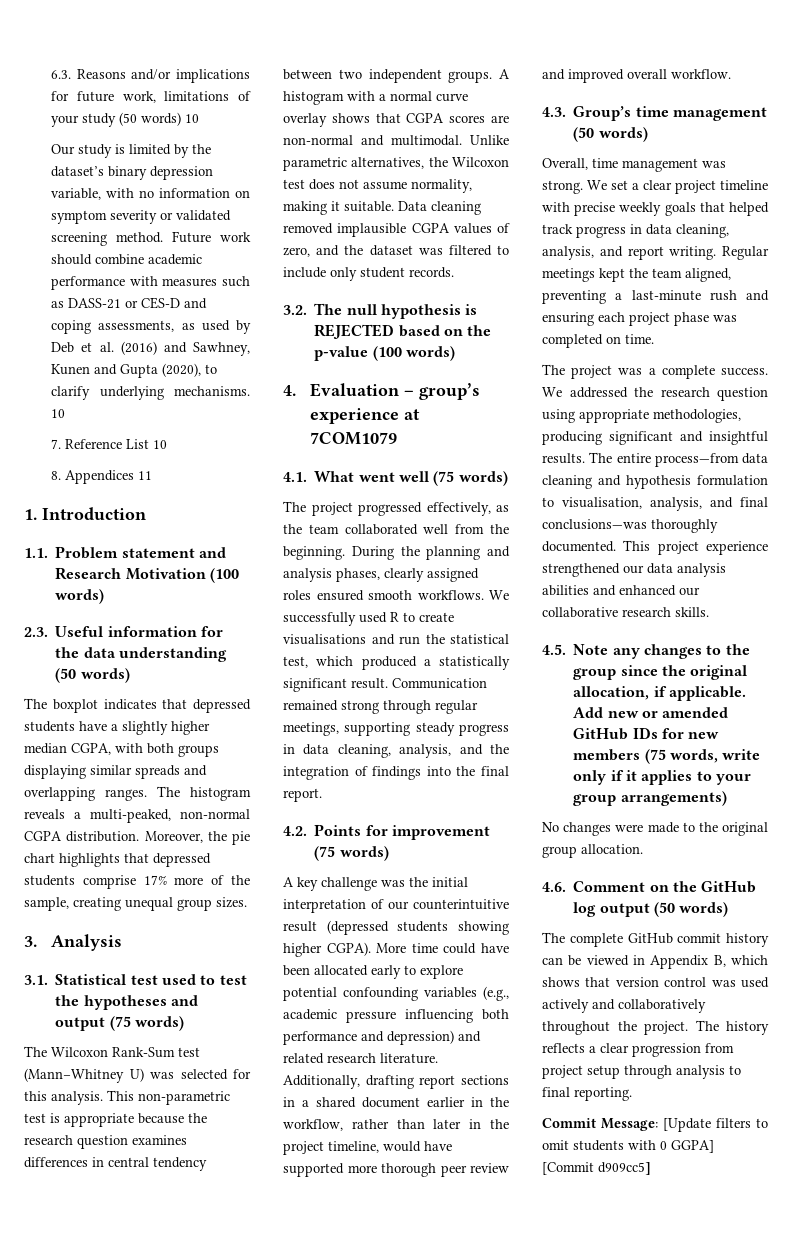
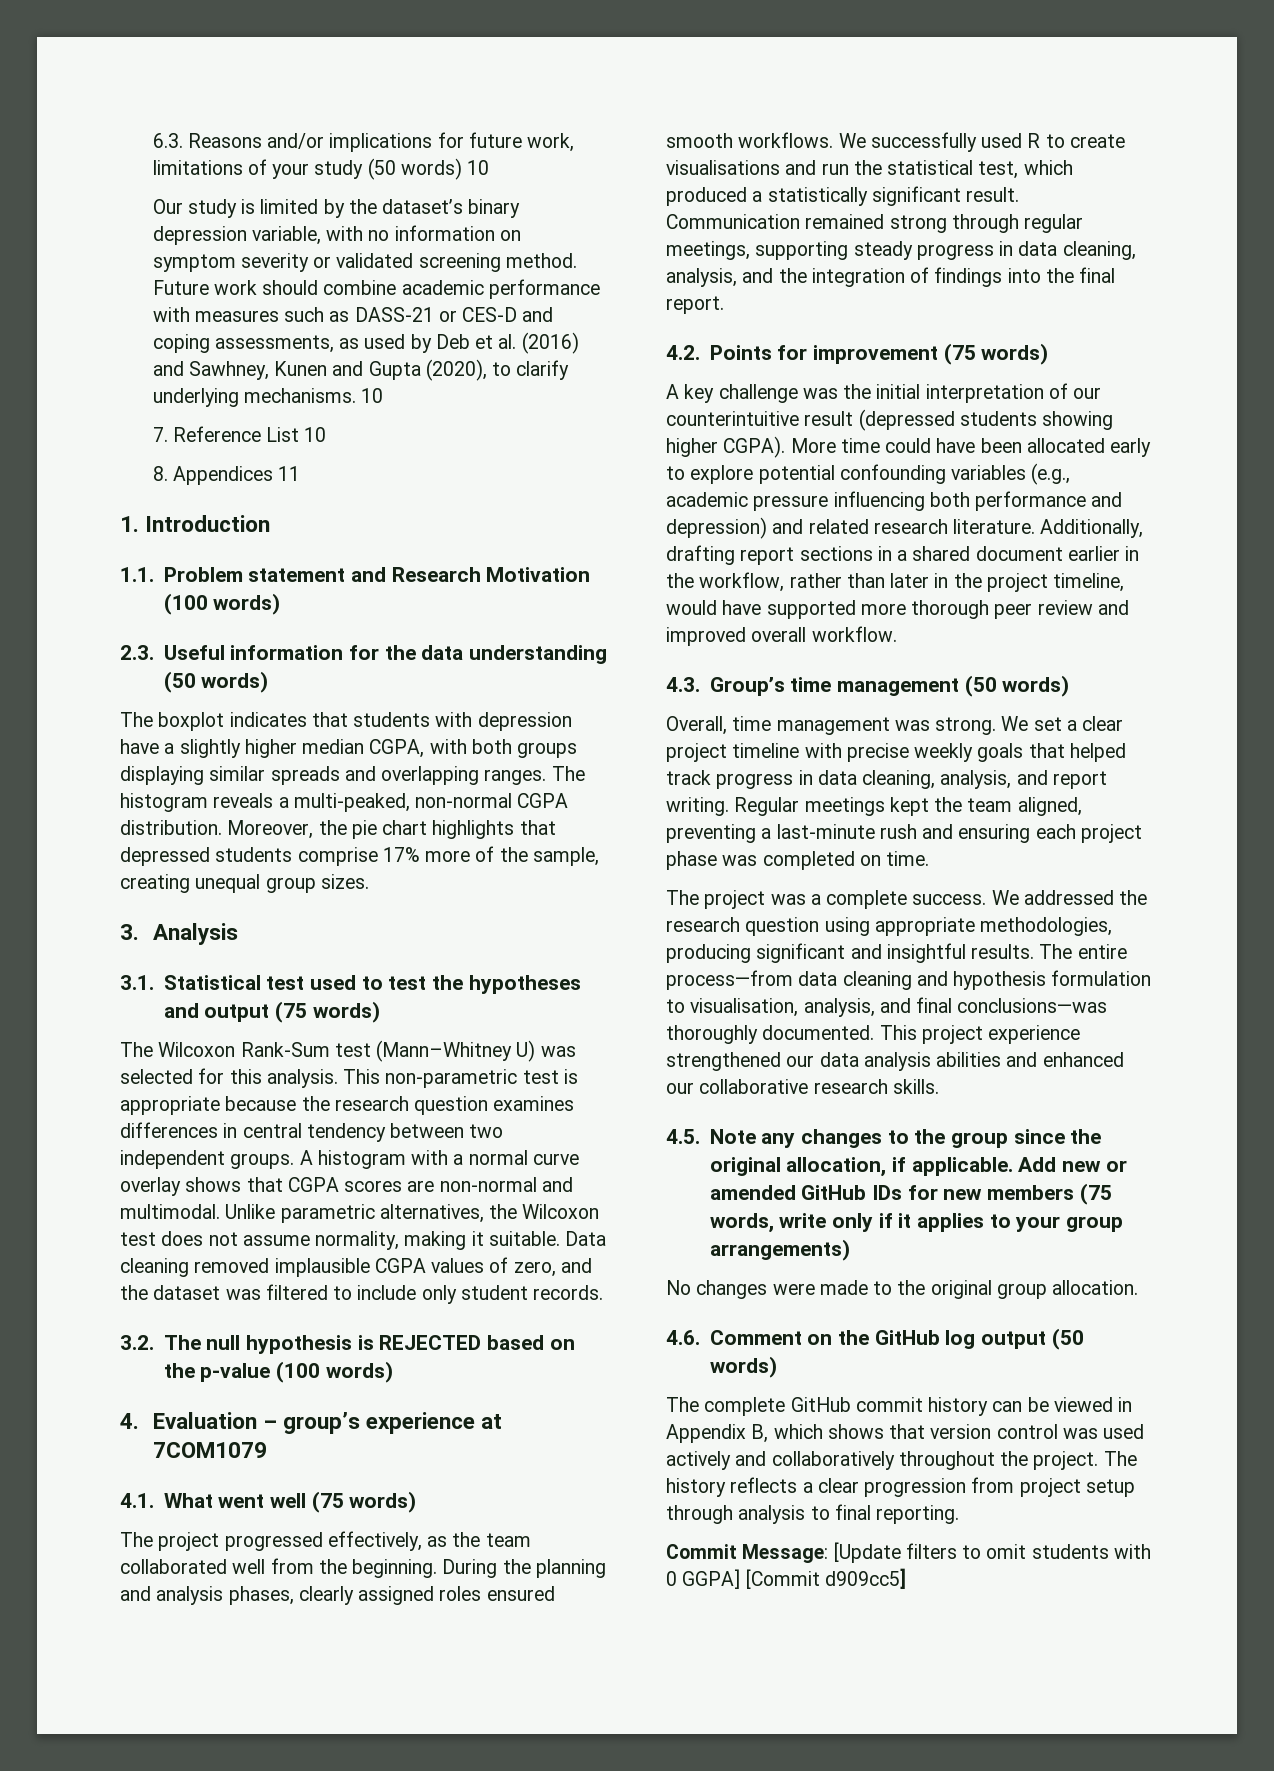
[193,699,251,713] [24,721,75,732] depressed students -> [353,712,572,731] students with depression

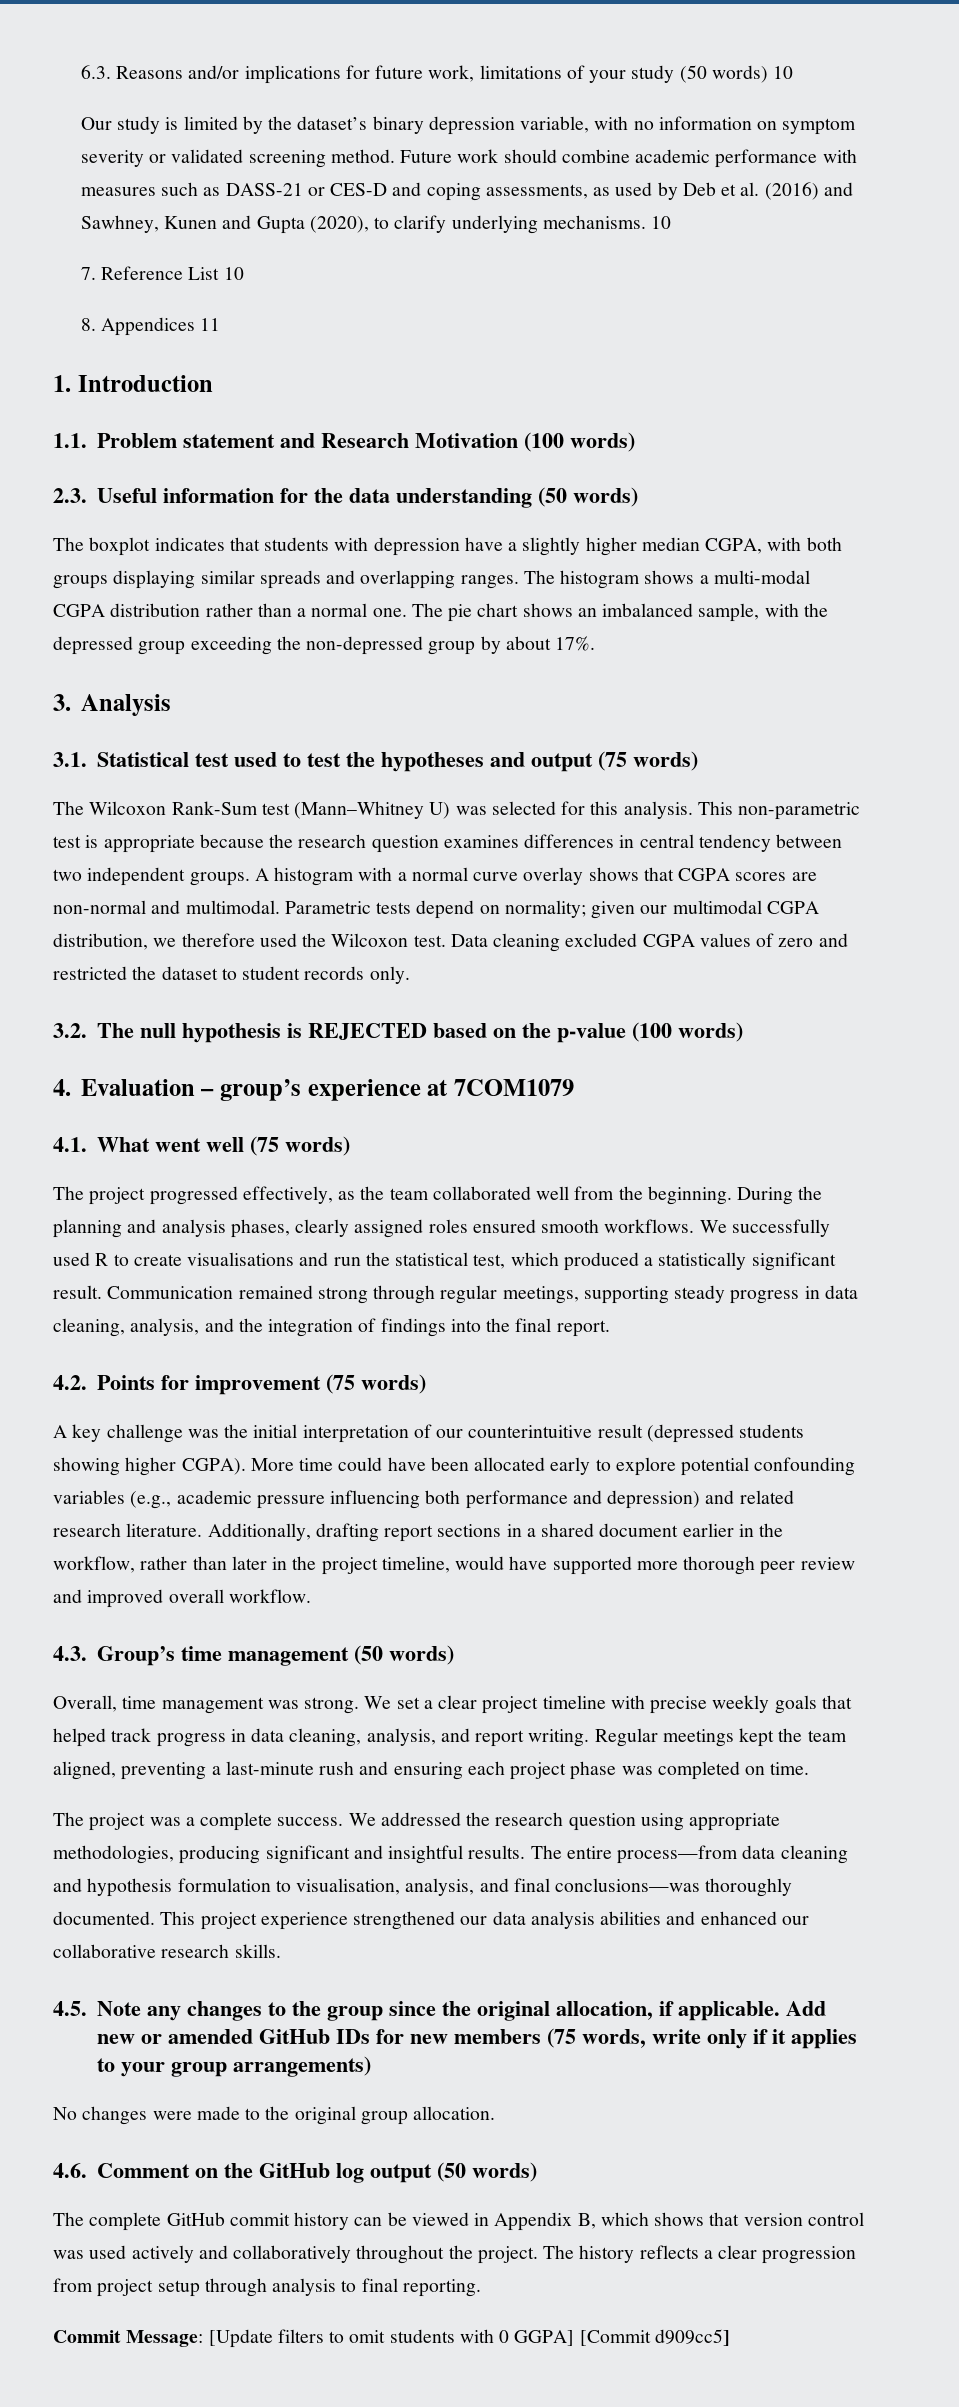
[213,793,569,812] [120,820,556,839] [120,846,599,866] [120,874,369,893] reveals a multi-peaked, non-normal CGPA distribution. Moreover, the pie chart highlights that depressed students comprise 17% more of the sample, creating unequal group sizes. -> [644,570,810,584] [53,603,828,622] [53,636,596,655] shows a multi-modal CGPA distribution rather than a normal one. The pie chart shows an imbalanced sample, with the depressed group exceeding the non-depressed group by about 17%.
[225,1204,600,1223] [120,1231,607,1250] [120,1257,592,1277] [120,1284,604,1304] Unlike parametric alternatives, the Wilcoxon test does not assume normality, making it suitable. Data cleaning removed implausible CGPA values of zero, and the dataset was filtered to include only student records. -> [284,900,819,919] [53,933,848,952] [53,966,410,984] Parametric tests depend on normality; given our multimodal CGPA distribution, we therefore used the Wilcoxon test. Data cleaning excluded CGPA values of zero and restricted the dataset to student records only.

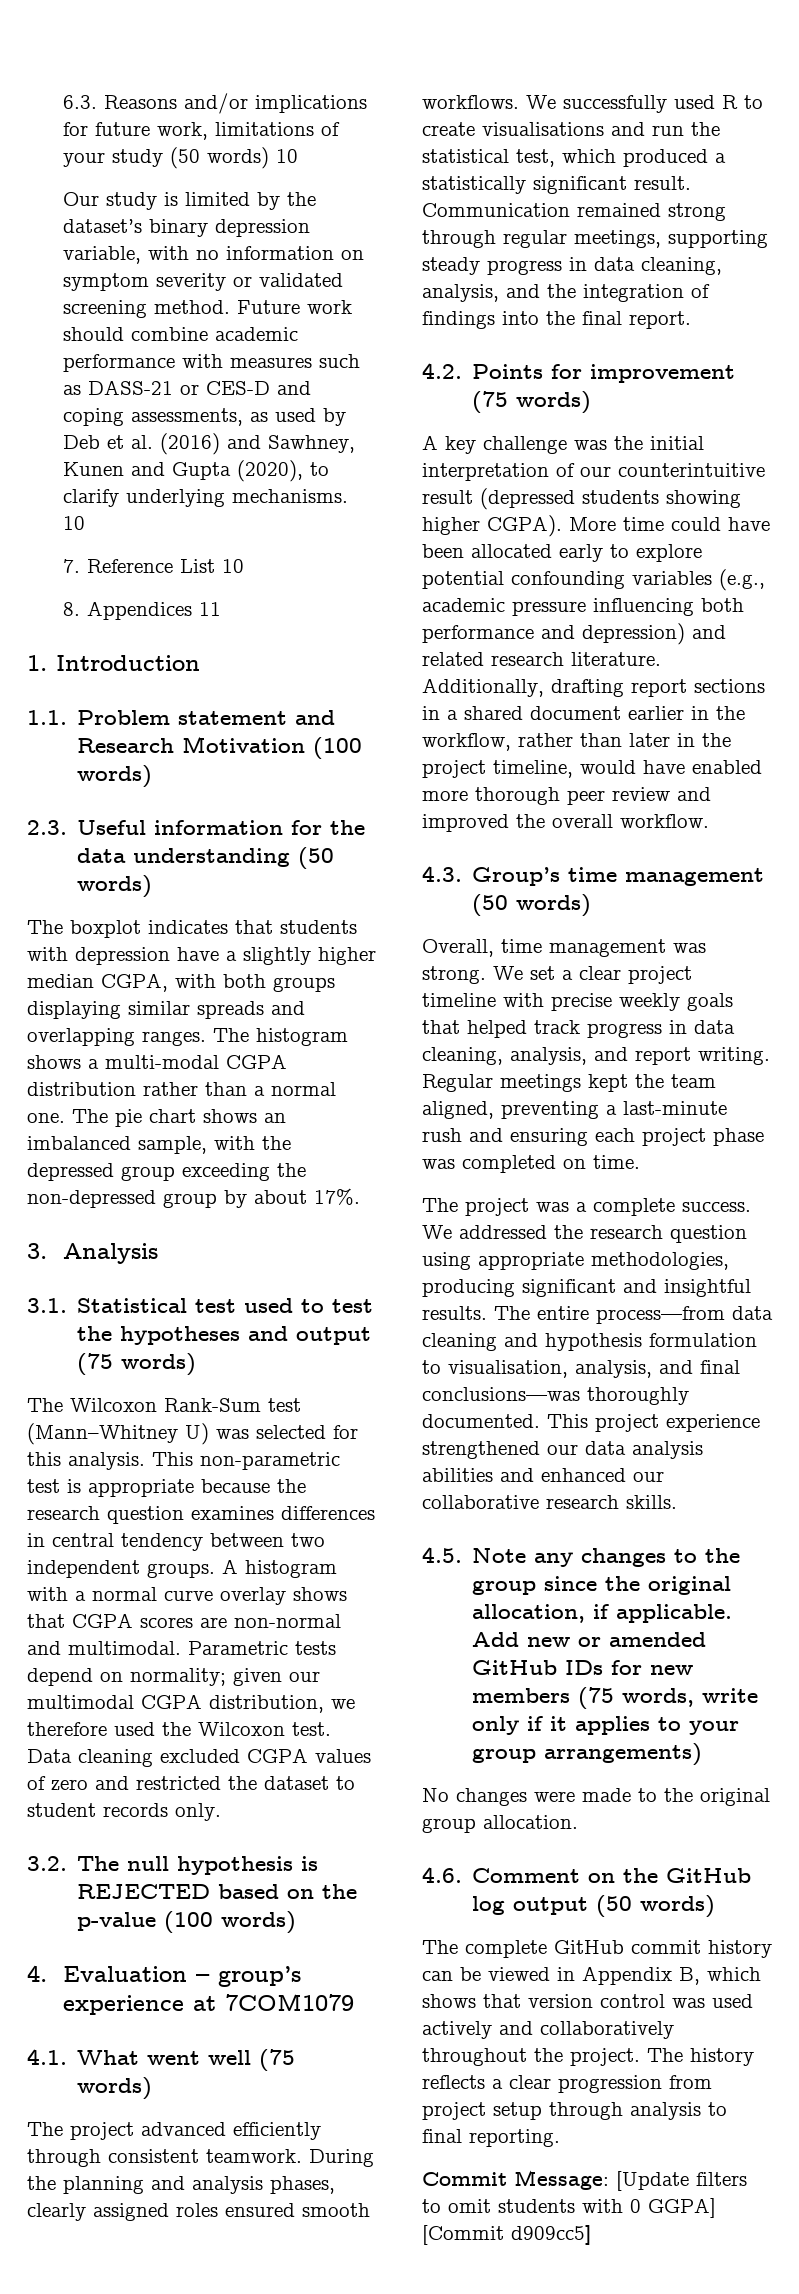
[149,1186,732,1205] progressed effectively, as the team collaborated well from the beginning. -> [141,2122,321,2140] [27,2149,302,2167] advanced efficiently through consistent teamwork.
[552,1556,632,1575] supported -> [692,760,762,774] enabled
(164, 1598) none -> [516,814,545,828] the

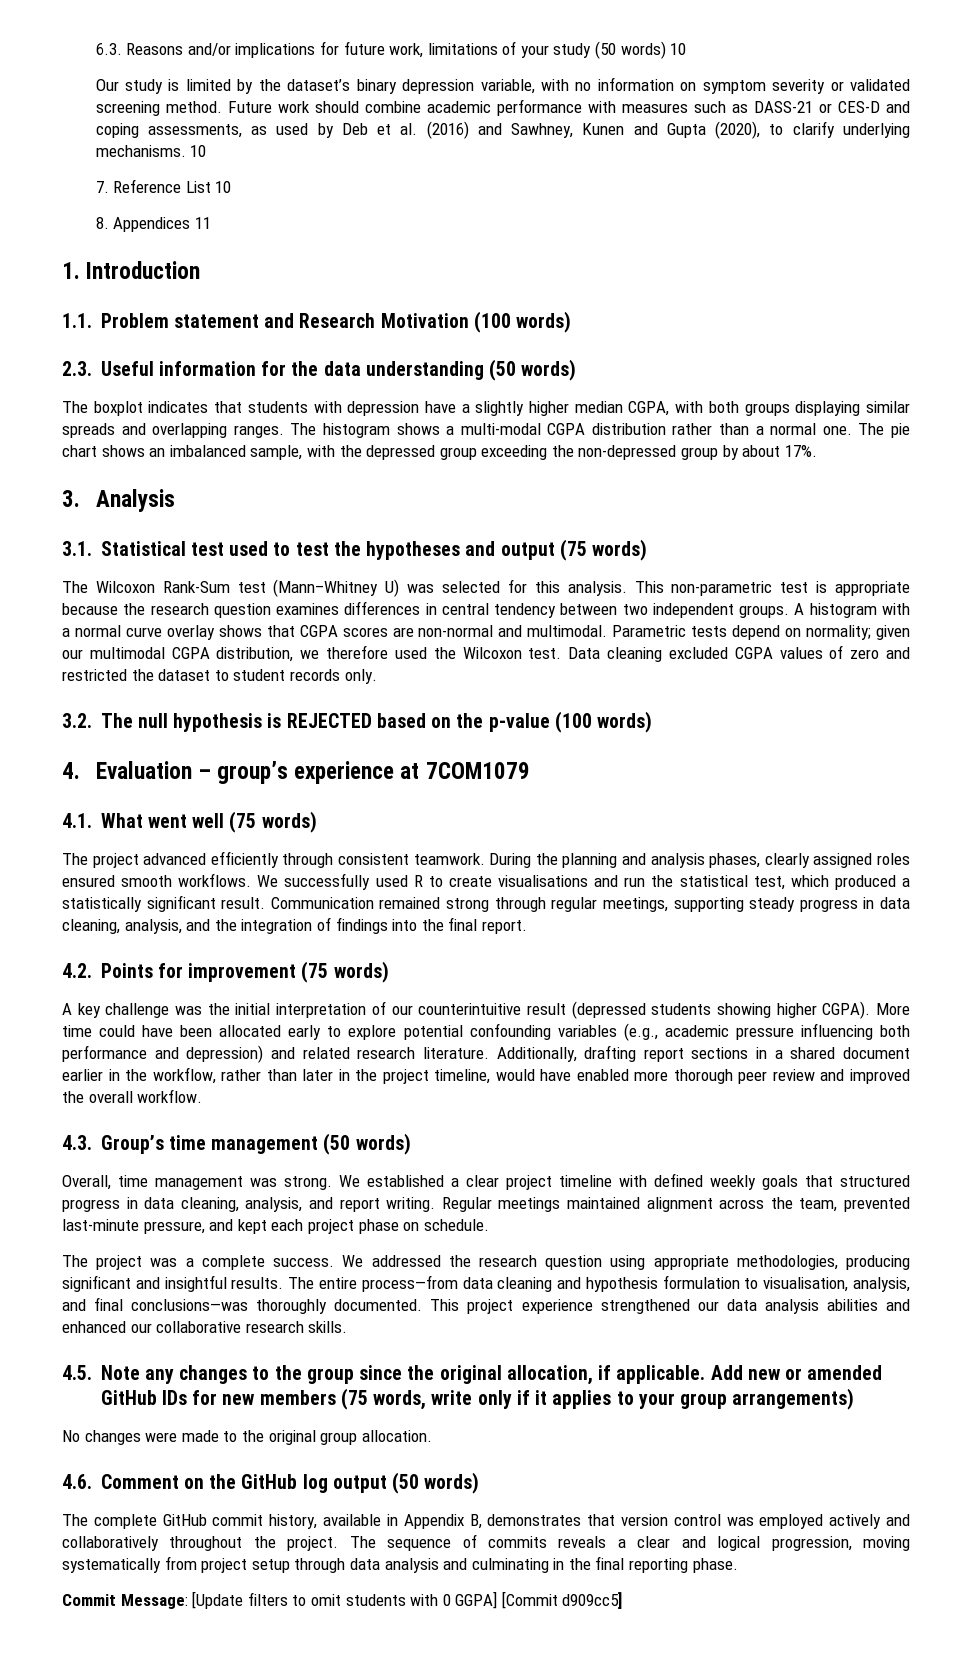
[530,966,555,980] set -> [367,1175,444,1187] established
[551,993,612,1011] precise -> [654,1173,703,1187] defined
[467,1020,580,1038] helped track -> [840,1175,910,1187] structured
[588,1074,716,1092] [422,1101,727,1119] [422,1128,764,1146] [422,1155,640,1173] kept the team aligned, preventing a last-minute rush and ensuring each project phase was completed on time. -> [567,1197,911,1212] [62,1219,489,1234] maintained alignment across the team, prevented last-minute pressure, and kept each project phase on schedule.
[708,1940,772,1958] [422,1967,550,1981] history can be viewed -> [269,1514,382,1529] history, available
[707,1967,761,1981] [422,1994,476,2008] which shows -> [487,1514,582,1526] demonstrates
[712,1994,753,2008] used -> [759,1514,824,1529] employed
[690,2048,754,2066] [422,2075,712,2093] [422,2102,727,2120] [422,2129,560,2147] history reflects a clear progression from project setup through analysis to final reporting. -> [387,1534,911,1551] [62,1556,738,1573] sequence of commits reveals a clear and logical progression, moving systematically from project setup through data analysis and culminating in the final reporting phase.

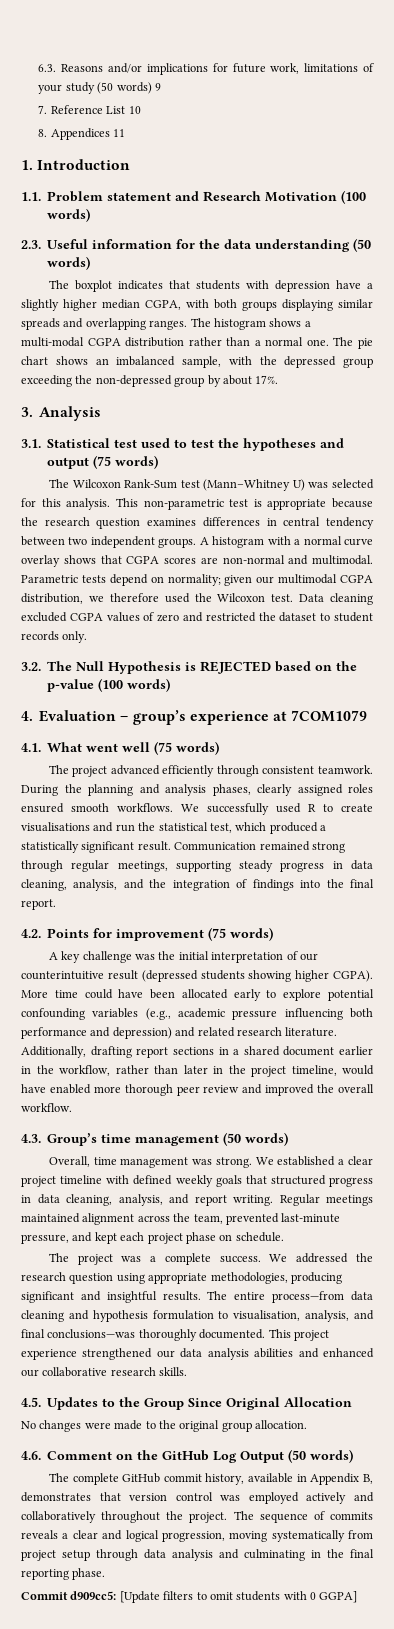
[670,43,687,55] [95,77,910,94] [95,99,911,116] [95,121,910,139] [95,145,207,157] 10 // Our study is limited by the dataset’s binary depression variable, with no information on symptom severity or validated screening method. Future work should combine academic performance with measures such as DASS-21 or CES-D and coping assessments, as used by Deb et al. (2016) and Sawhney, Kunen and Gupta (2020), to clarify underlying mechanisms. 10 -> [154,83,161,91] 9
[137,713,263,732] null hypothesis -> [76,661,182,674] Null Hypothesis
[100,1365,883,1385] [100,1388,855,1410] Note any changes to the group since the original allocation, if applicable. Add new or amended GitHub IDs for new members (75 words, write only if it applies to your group arrangements) -> [47,1397,353,1410] Updates to the Group Since Original Allocation
[302,1474,387,1493] log output -> [213,1451,285,1463] Log Output
[120,1594,188,1609] Message: -> [70,1591,117,1600] d909cc5:
[501,1591,623,1609] [Commit d909cc5] -> (358, 1597) none

